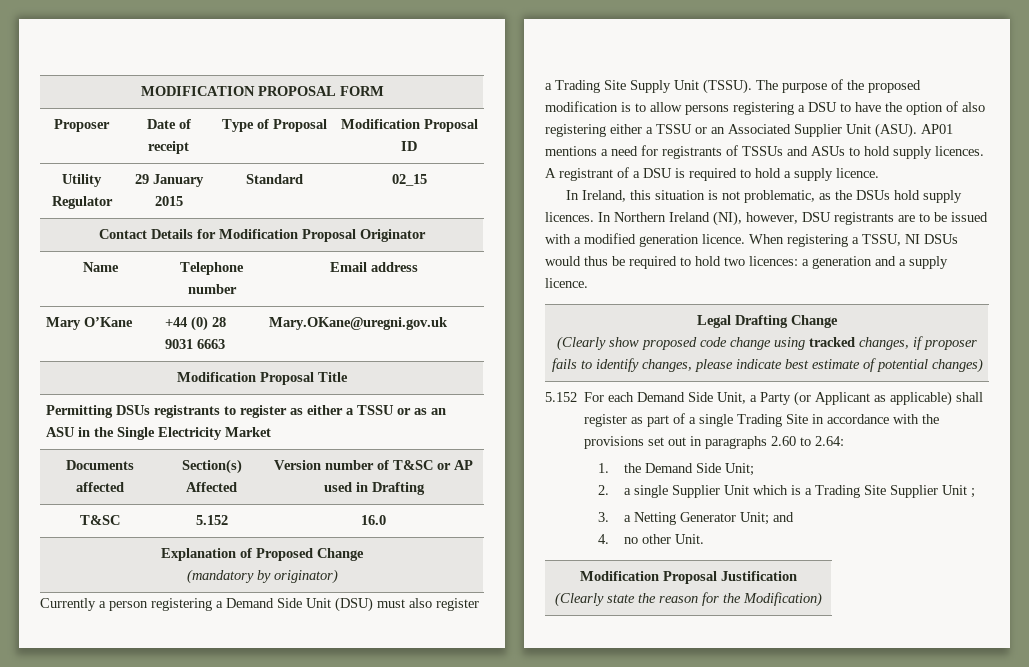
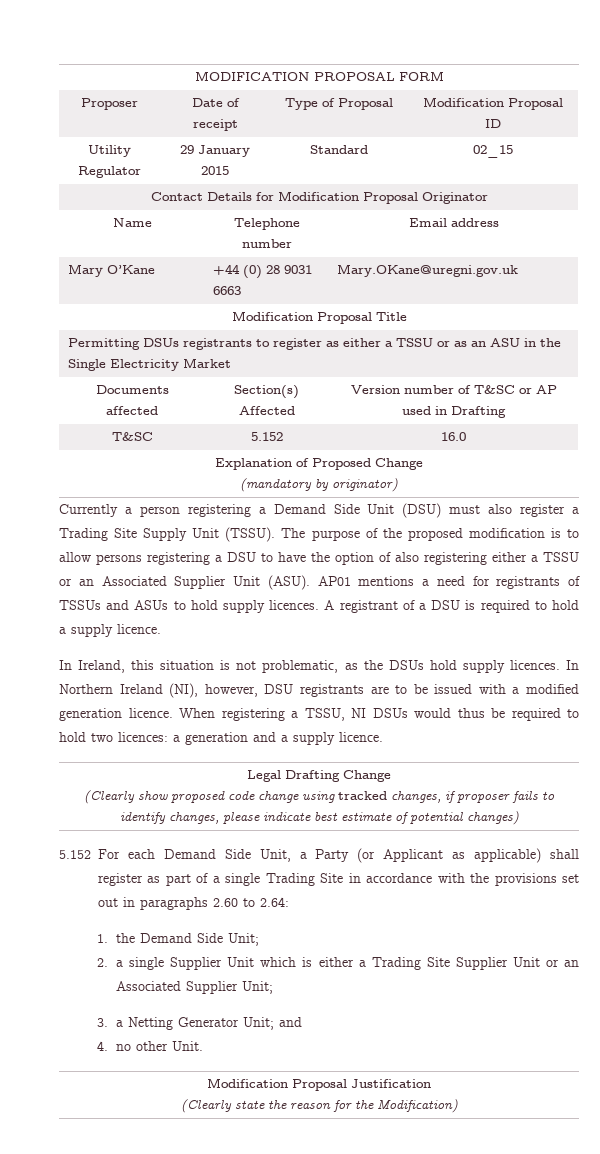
(802, 490) none -> [318,957,354,967] either
[971,488,976,498] ; -> [545,959,580,967] [116,981,274,994] or an Associated Supplier Unit;

